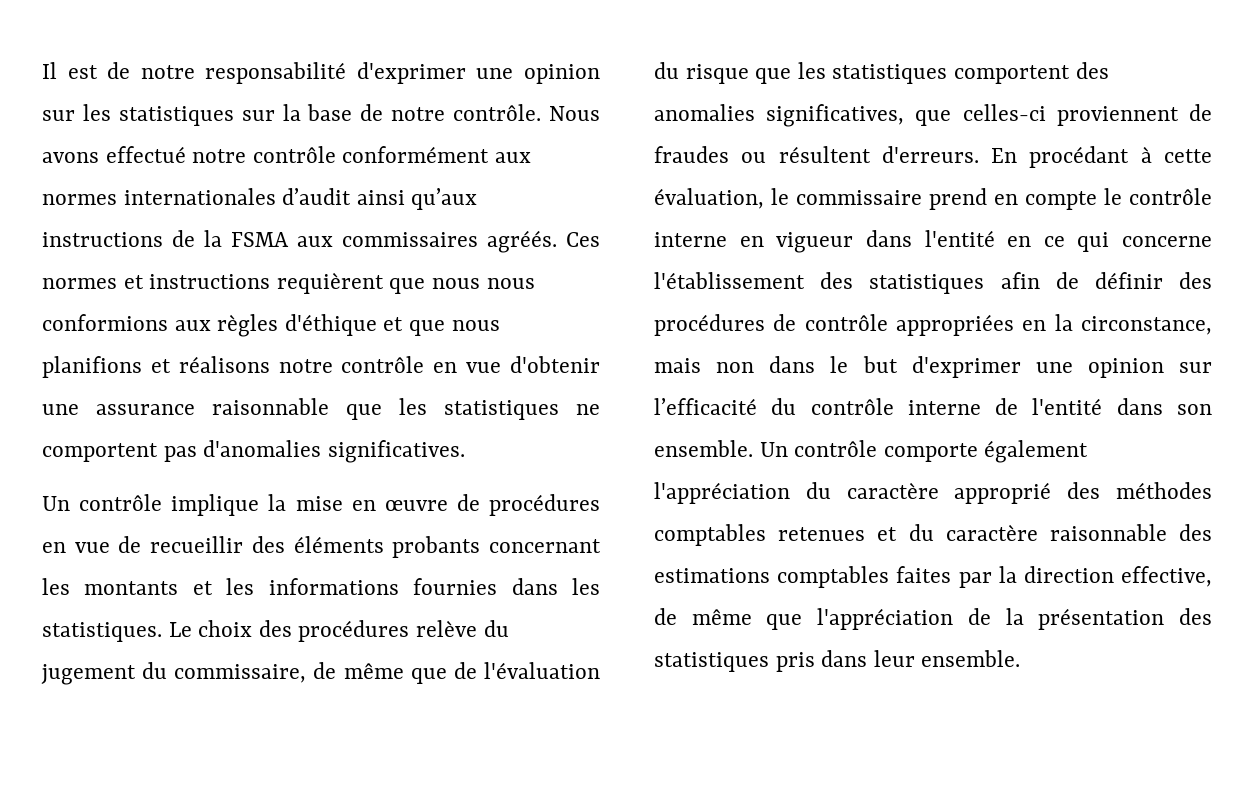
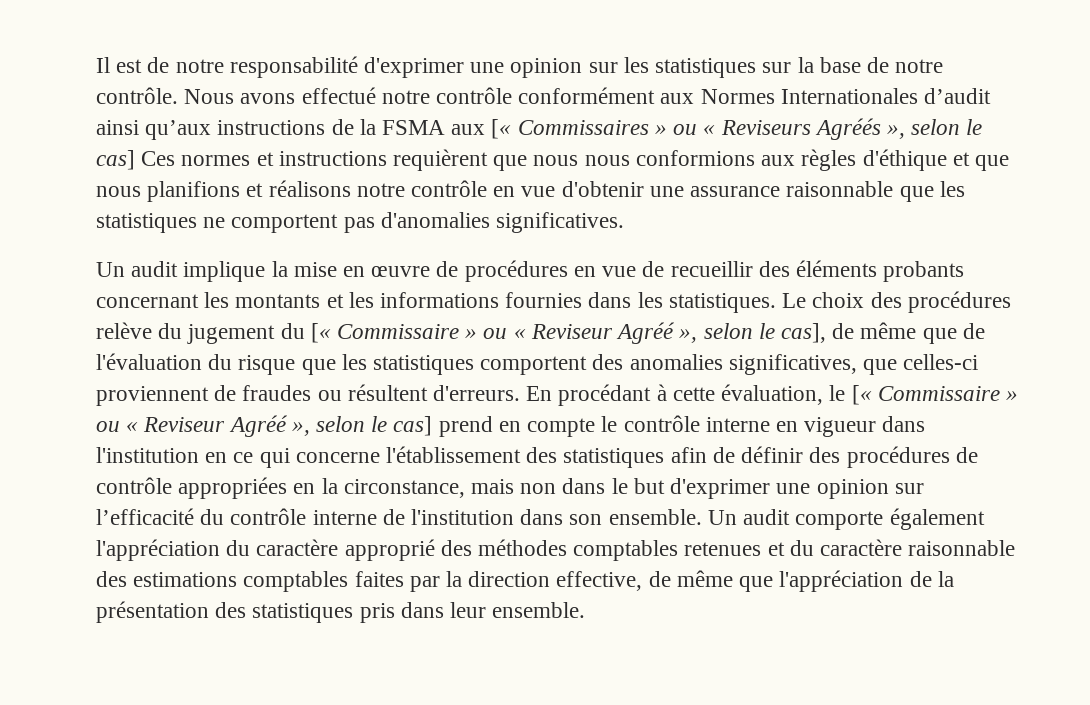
[42,188,276,205] normes internationales -> [700,88,918,104] Normes Internationales
[342,230,557,253] commissaires agréés. -> [491,118,983,140] [96,150,135,170] [« Commissaires » ou « Reviseurs Agréés », selon le cas]
[79,494,163,511] contrôle -> [131,261,179,277] audit
[174,664,307,683] commissaire, -> [310,322,826,344] [« Commissaire » ou « Reviseur Agréé », selon le cas],
[796,190,922,205] commissaire -> [851,385,1018,405] [96,415,433,437] [« Commissaire » ou « Reviseur Agréé », selon le cas]
[924,230,995,247] l'entité -> [96,447,199,463] l'institution
[1032,398,1103,415] l'entité -> [411,509,515,525] l'institution
[794,440,878,457] contrôle -> [743,509,791,525] audit

